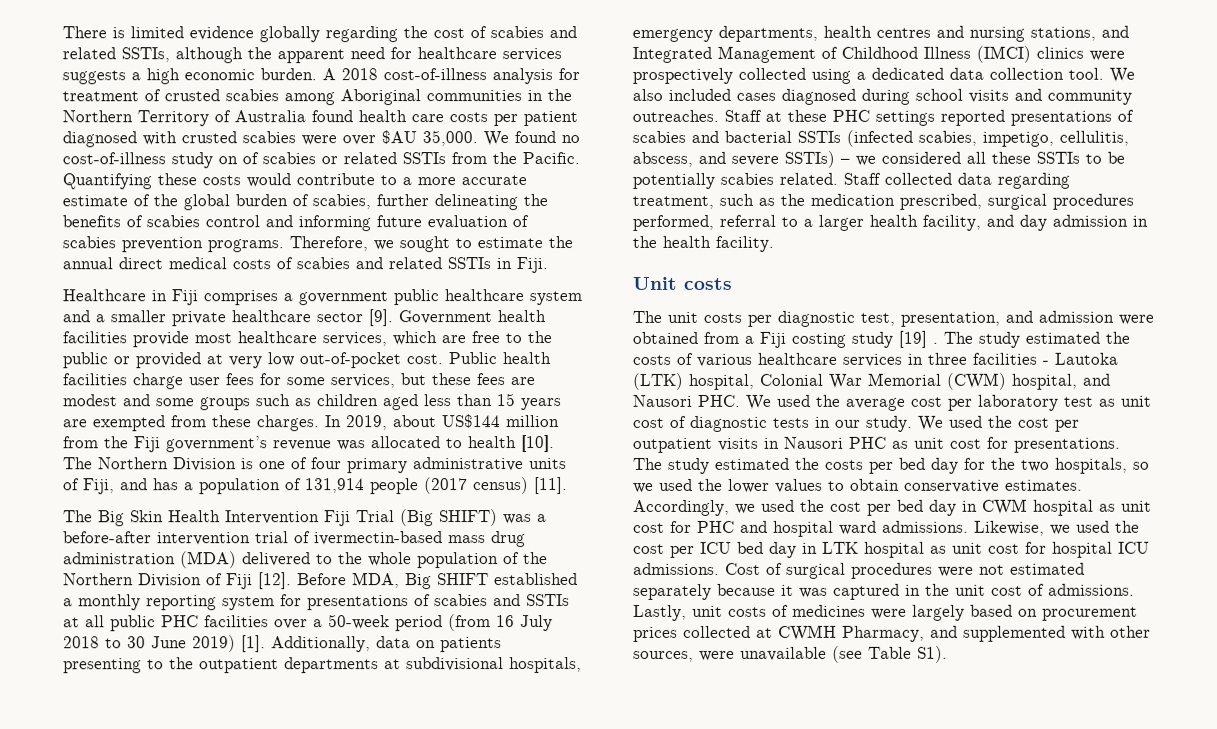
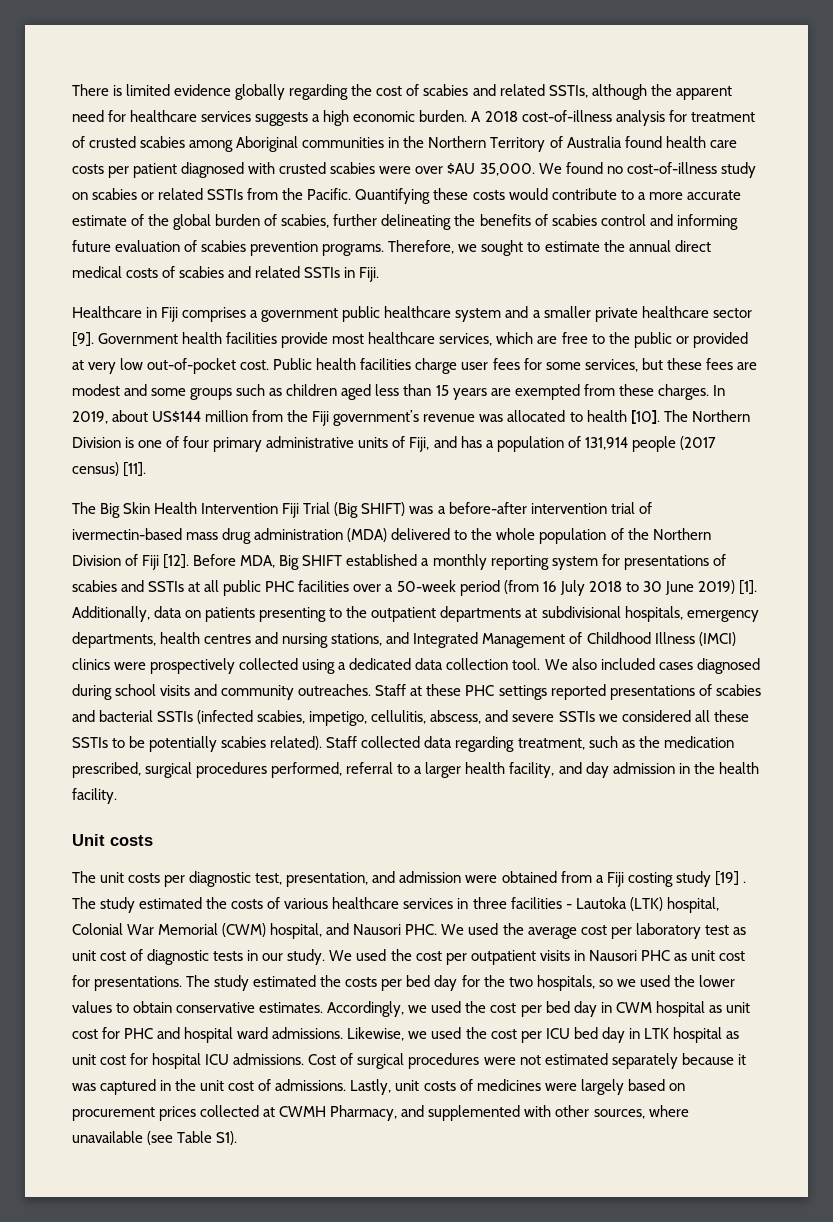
[242,152,259,165] of -> (88, 196) none
[784,150,850,168] SSTIs) – -> [558,711,595,722] SSTIs
[779,172,838,185] related. -> [270,736,323,750] related).
[699,650,735,661] were -> [648,1105,689,1117] where

